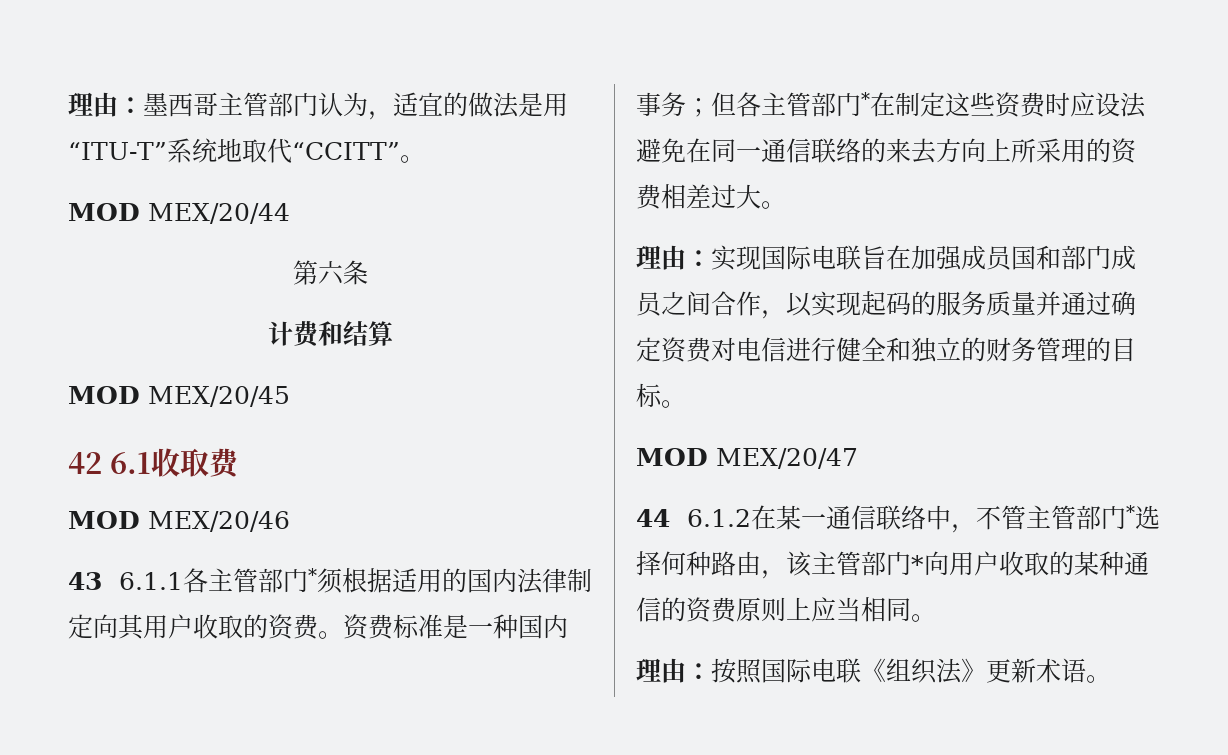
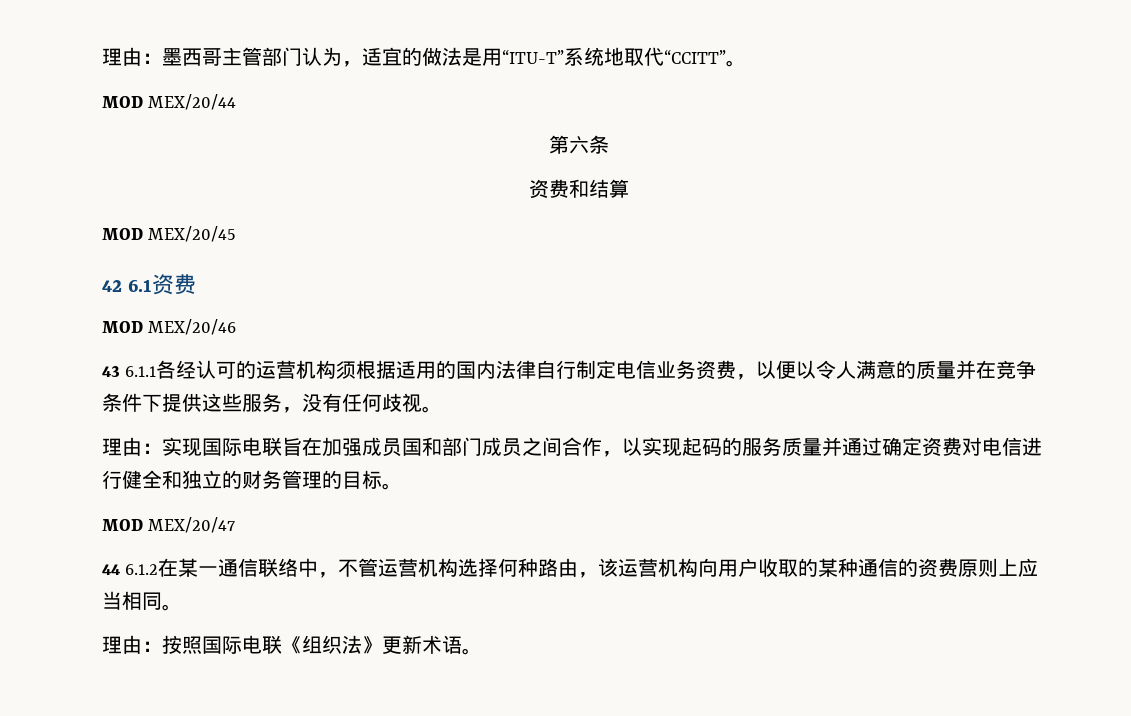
[267,321,293,346] 计 -> [528,179,549,199] 资
[150,448,209,477] 收取 -> [151,274,174,295] 资
[208,568,317,593] 主管部门* -> [176,360,337,379] 经认可的运营机构
[567,568,592,592] [68,614,568,640] [636,92,1146,118] [636,138,1137,164] [636,184,761,210] 制定向其用户收取的资费。资费标准是一种国内事务；但各主管部门*在制定这些资费时应设法避免在同一通信联络的来去方向上所采用的资费相差过大 -> [536,360,1037,380] [102,393,422,413] 自行制定电信业务资费，以便以令人满意的质量并在竞争条件下提供这些服务，没有任何歧视
[1026,505,1135,530] 主管部门* -> [378,558,459,577] 运营机构
[811,551,924,576] 主管部门* -> [618,558,699,577] 运营机构

